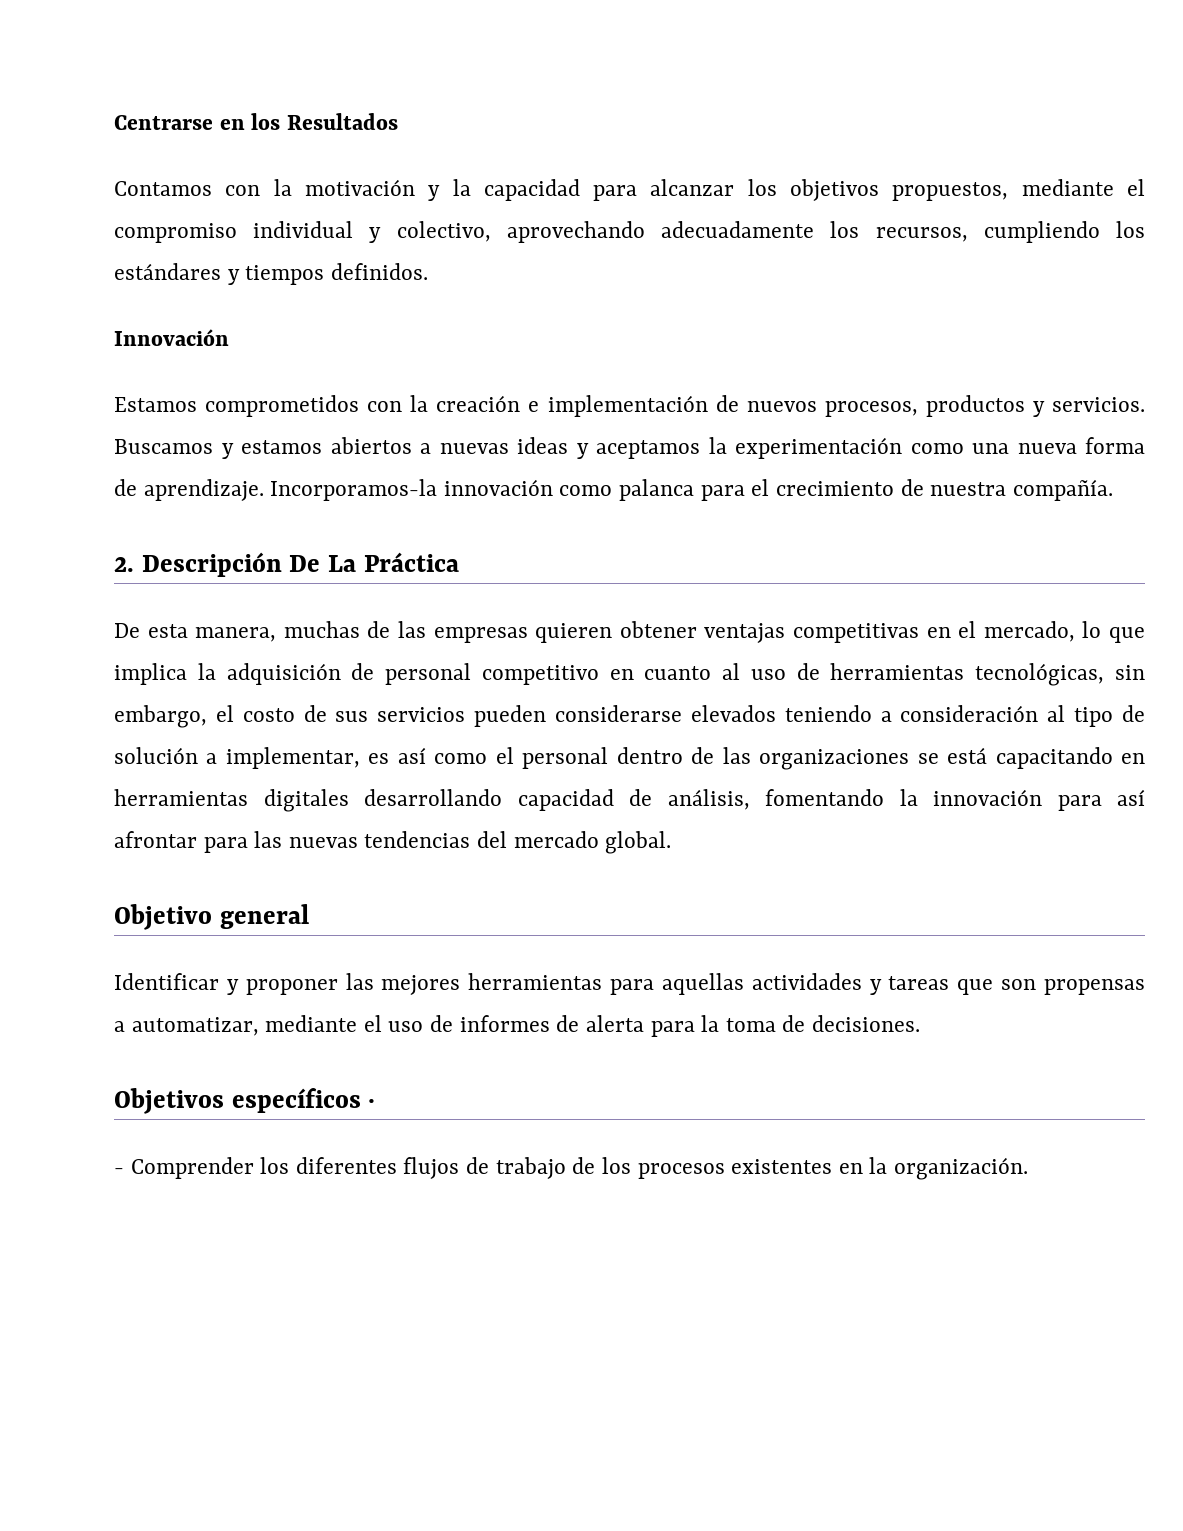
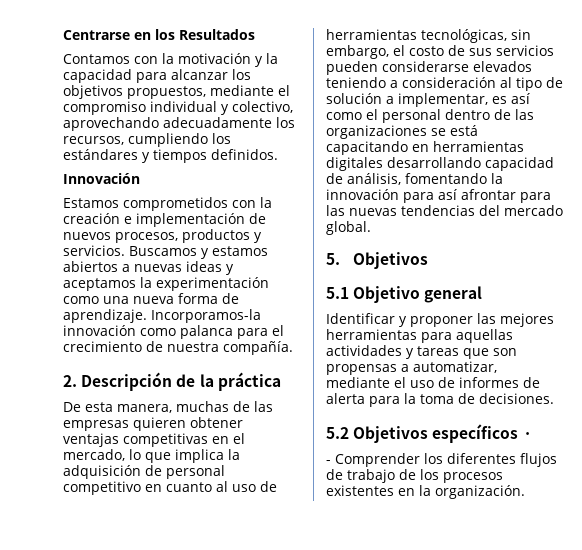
[289,552,459,572] De La Práctica -> [176,372,281,391] de la práctica
(672, 842) none -> [326,252,428,269] [326,287,349,299] 5. Objetivos // 5.1
(920, 1023) none -> [326,427,349,439] 5.2

